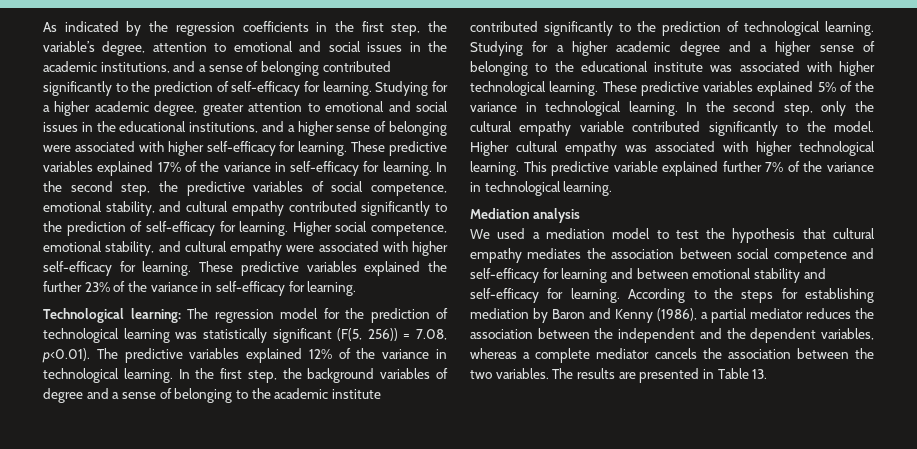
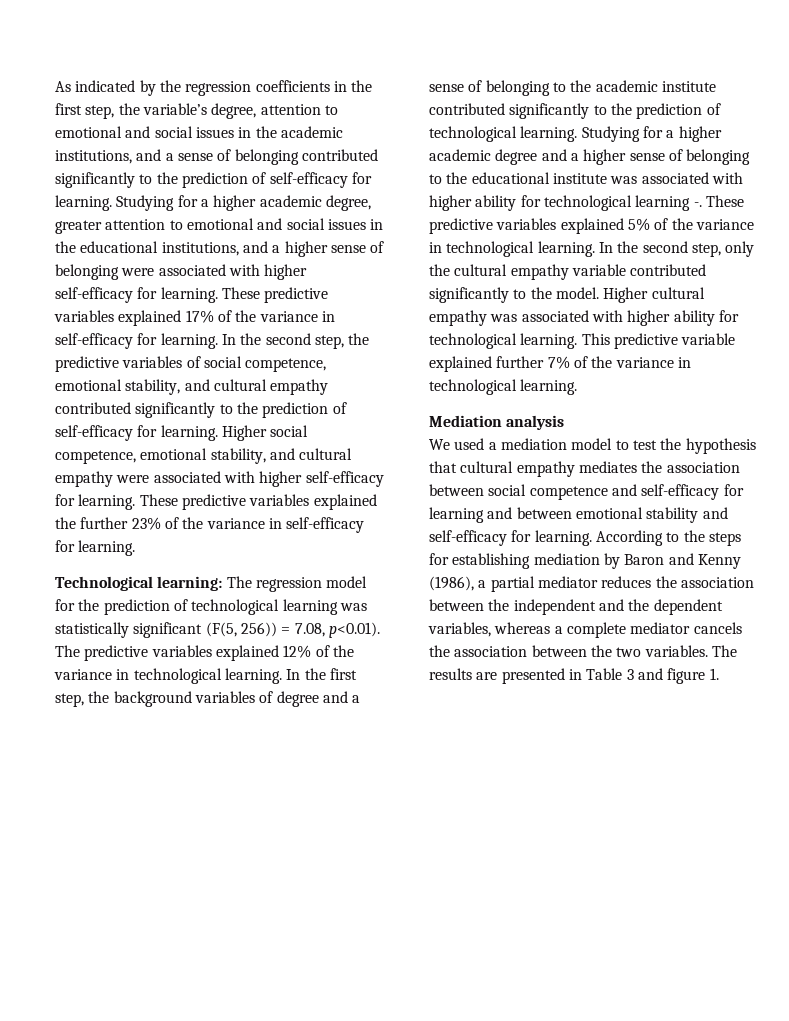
[470,81,599,96] technological learning. -> [475,195,702,211] ability for technological learning -.
(792, 148) none -> [673,310,739,326] ability for
[752,369,768,379] 13. -> [626,668,719,684] 3 and figure 1.

